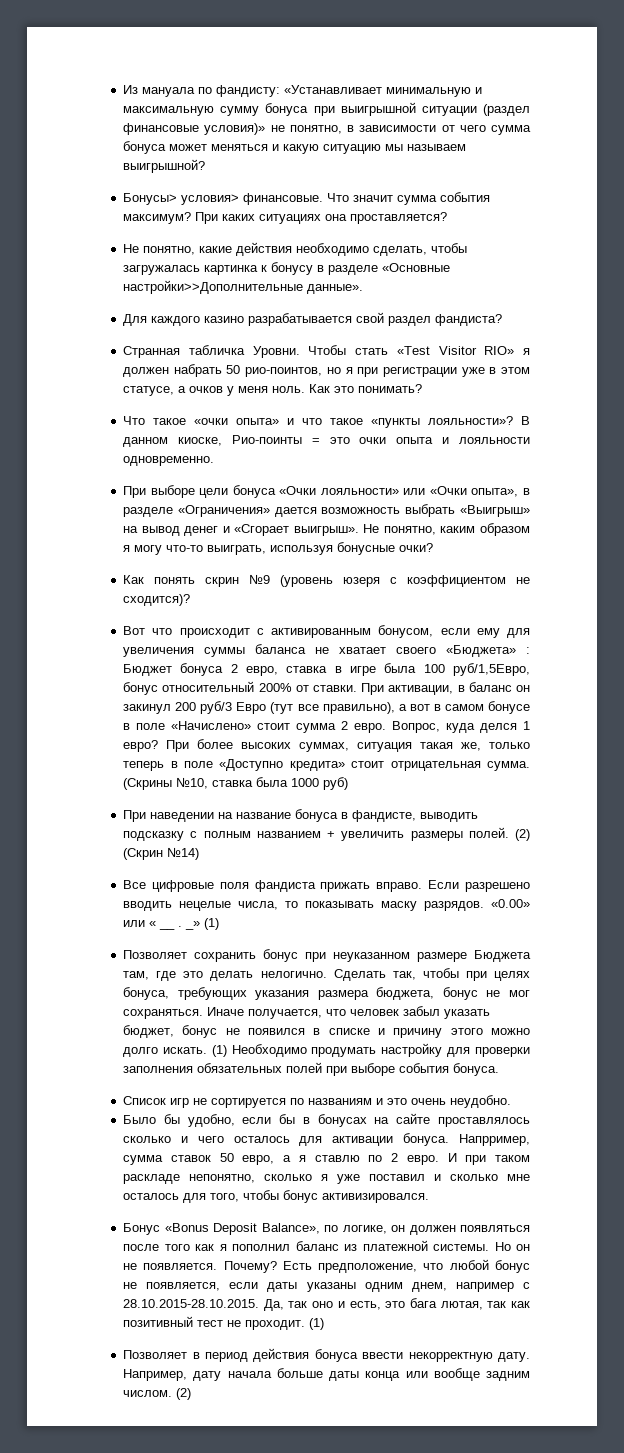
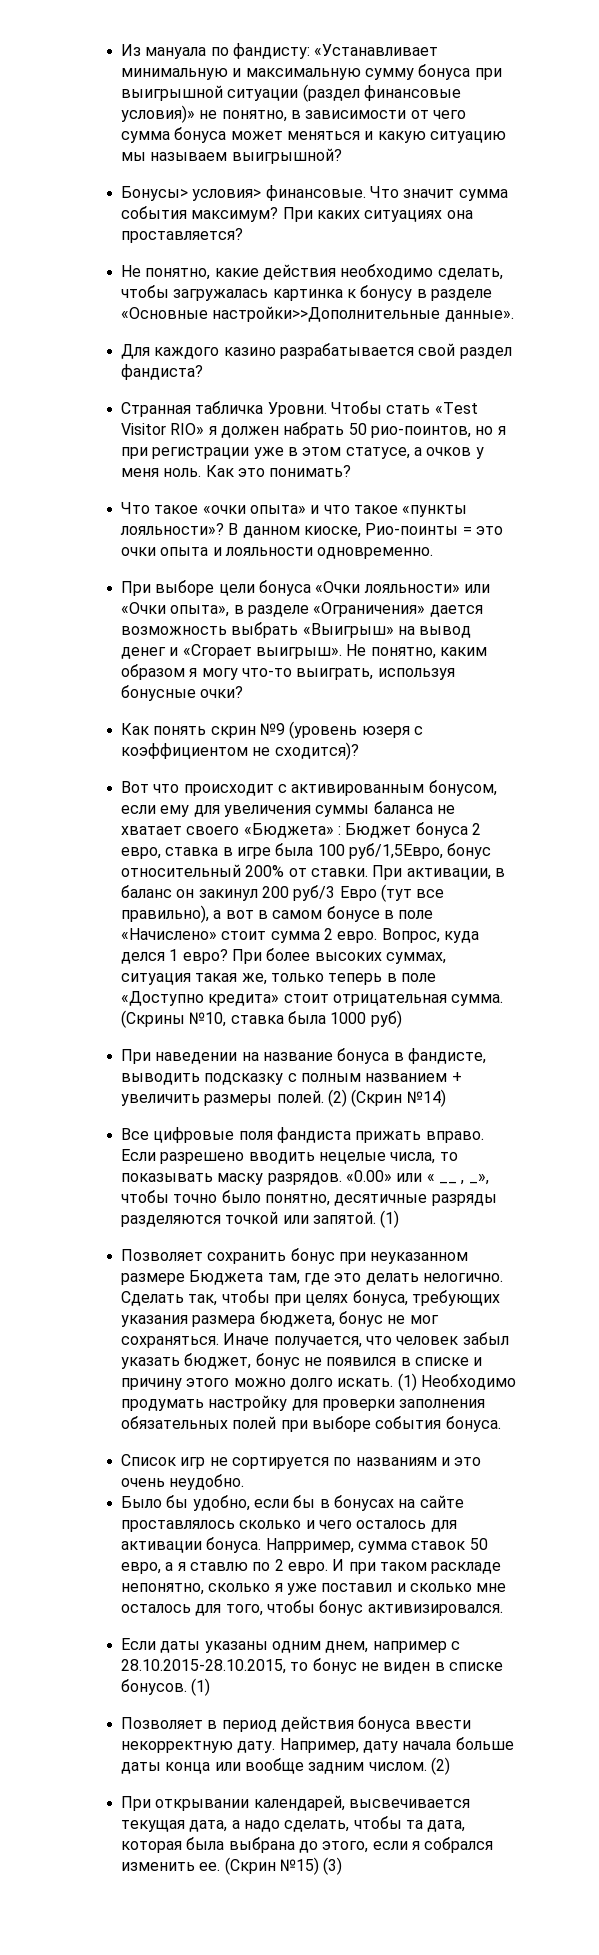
[178,921,201,930] . _» -> [460,1174,489,1185] [121,1190,497,1206] [121,1211,376,1227] , _», чтобы точно было понятно, десятичные разряды разделяются точкой или запятой.
[123,1223,531,1235] [123,1240,530,1251] [123,1259,530,1273] [123,1282,259,1291] Бонус «Bonus Deposit Balance», по логике, он должен появляться после того как я пополнил баланс из платежной системы. Но он не появляется. Почему? Есть предположение, что любой бонус не появляется, если -> [121,1638,157,1650] Если
[123,1298,530,1311] [123,1316,306,1330] 28.10.2015-28.10.2015. Да, так оно и есть, это бага лютая, так как позитивный тест не проходит. -> [121,1658,503,1674] [121,1679,188,1695] 28.10.2015-28.10.2015, то бонус не виден в списке бонусов.
(192, 1394) none -> [121,1795,470,1811] [121,1816,466,1832] [121,1837,494,1853] [121,1857,343,1875] // При открывании календарей, высвечивается текущая дата, а надо сделать, чтобы та дата, которая была выбрана до этого, если я собрался изменить ее. (Скрин №15) (3)

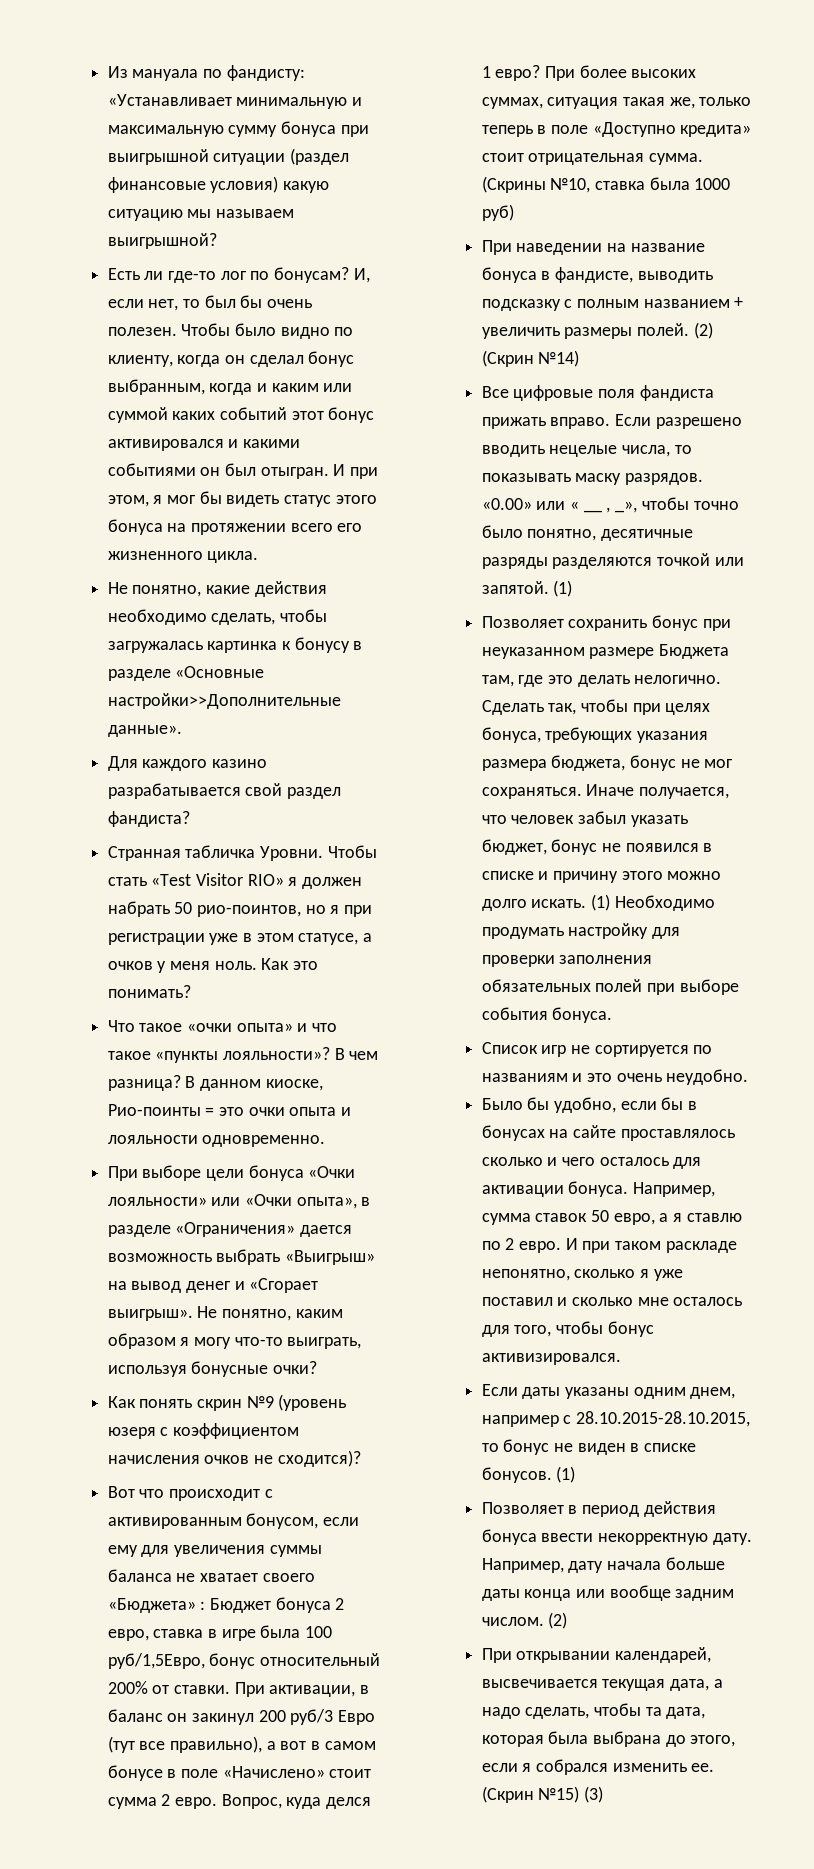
[121,105,466,123] [121,127,374,143] условия)» не понятно, в зависимости от чего сумма бонуса может меняться и -> [210,176,279,193] условия)
[121,185,508,201] [121,206,473,222] [121,228,244,243] Бонусы> условия> финансовые. Что значит сумма события максимум? При каких ситуациях она проставляется? -> [107,267,370,283] [107,295,313,311] [107,323,354,339] [107,351,355,367] [107,379,353,395] [107,407,375,423] [107,439,301,451] [107,463,379,479] [107,491,377,507] [107,519,363,535] [107,551,259,563] Есть ли где-то лог по бонусам? И, если нет, то был бы очень полезен. Чтобы было видно по клиенту, когда он сделал бонус выбранным, когда и каким или суммой каких событий этот бонус активировался и какими событиями он был отыгран. И при этом, я мог бы видеть статус этого бонуса на протяжении всего его жизненного цикла.
(239, 529) none -> [349,1051,379,1060] [107,1075,196,1091] чем разница? В
(249, 751) none -> [107,1455,250,1464] начисления очков
[265,1538,354,1553] Напрример, -> [633,1182,716,1197] Например,

